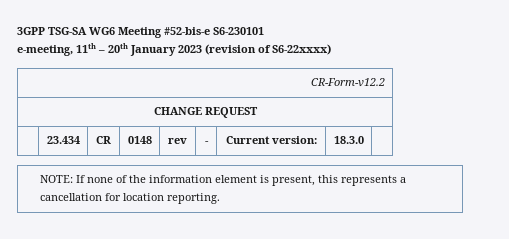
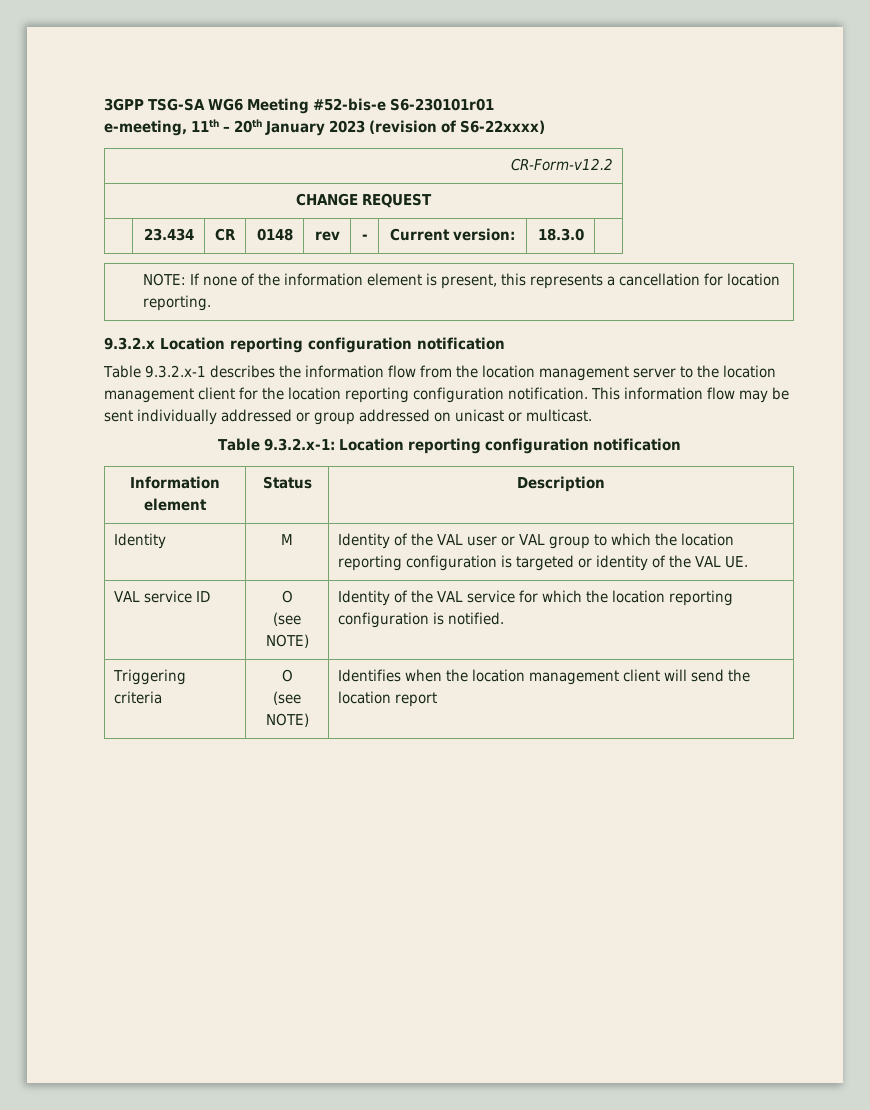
[213,27,264,35] S6-230101 -> [390,98,494,111] S6-230101r01
(221, 198) none -> [104,337,505,353] [103,365,776,381] [104,387,789,403] [104,409,592,425] [217,438,681,454] [130,476,220,489] [144,498,207,511] [262,476,312,489] [517,476,605,492] [114,533,167,549] [281,534,293,545] [338,533,735,549] [338,555,749,571] [114,590,211,603] [281,590,293,603] [273,612,301,626] [265,634,309,648] [338,590,734,606] [338,612,505,628] [113,669,187,685] [114,691,163,704] [281,669,293,682] [273,691,301,705] [265,713,309,727] [338,669,751,685] [338,691,438,707] // 9.3.2.x Location reporting configuration notification // Table 9.3.2.x-1 describes the information flow from the location management server to the location management client for the location reporting configuration notification. This information flow may be sent individually addressed or group addressed on unicast or multicast. // Table 9.3.2.x-1: Location reporting configuration notification // Information element | Status | Description // Identity | M | Identity of the VAL user or VAL group to which the location reporting configuration is targeted or identity of the VAL UE. // VAL service ID | O // (see NOTE) | Identity of the VAL service for which the location reporting configuration is notified. // Triggering criteria | O // (see NOTE) | Identifies when the location management client will send the location report

